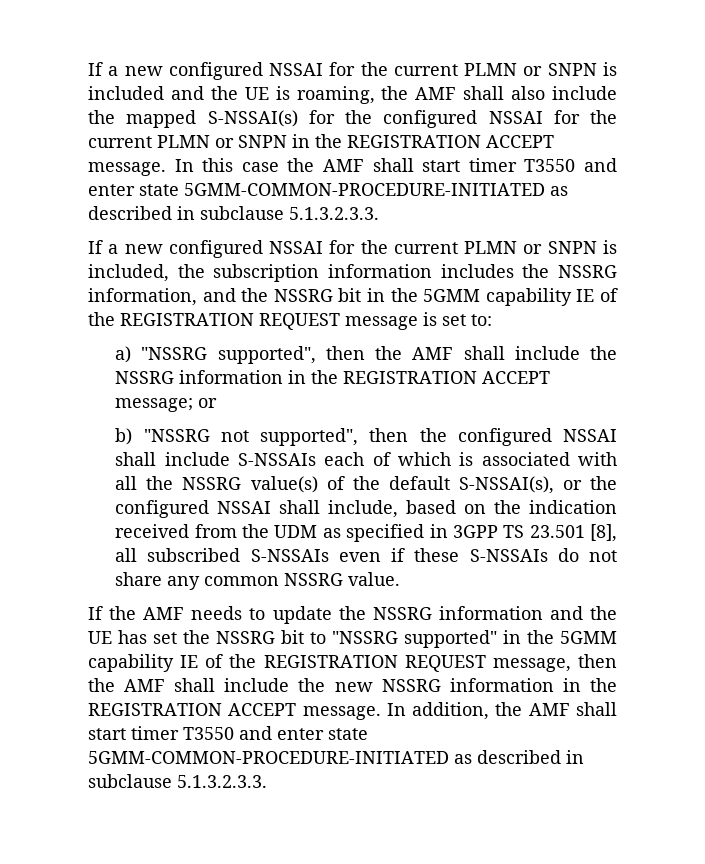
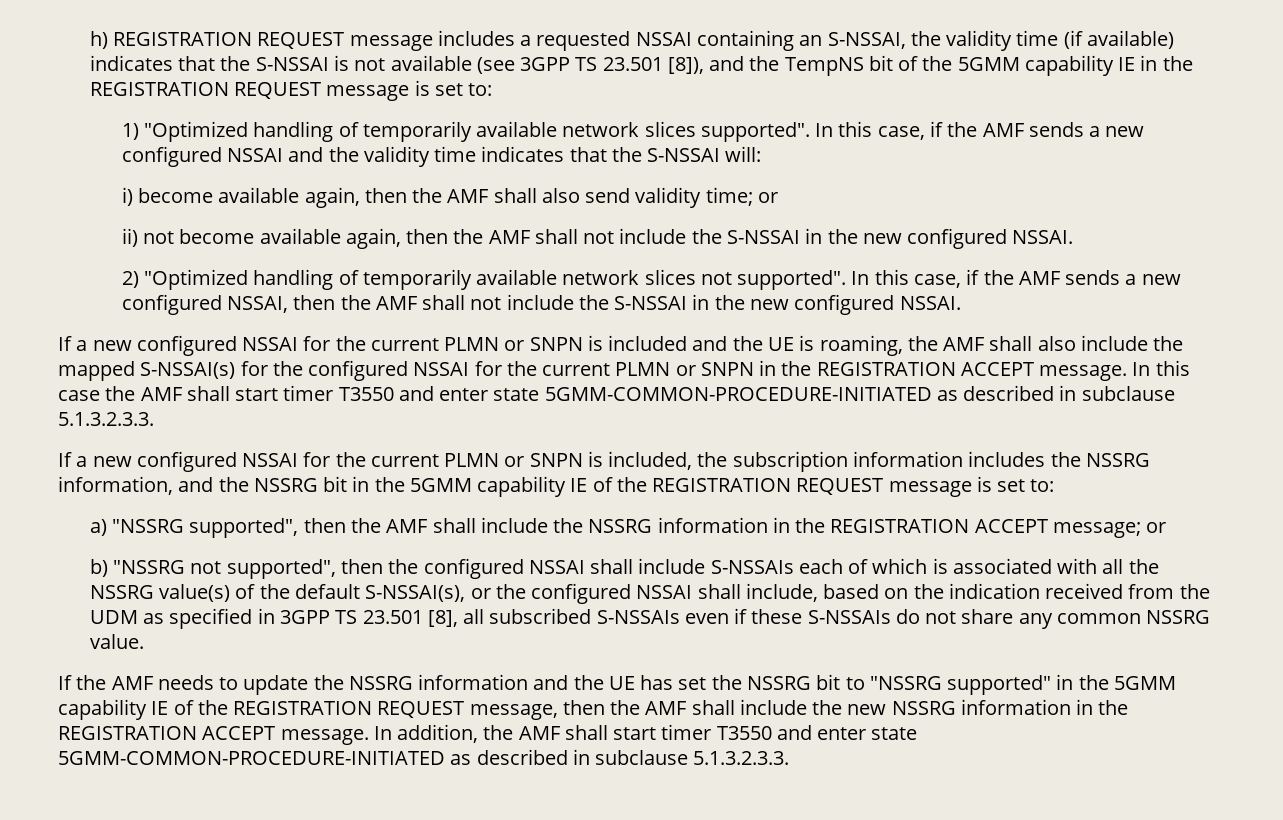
(88, 69) none -> [89,30,1174,51] [89,55,1193,76] [89,80,493,101] [121,121,1145,142] [121,146,762,167] [121,187,779,208] [121,228,1074,249] [121,269,1181,290] [121,294,961,315] h) REGISTRATION REQUEST message includes a requested NSSAI containing an S-NSSAI, the validity time (if available) indicates that the S-NSSAI is not available (see 3GPP TS 23.501 [8]), and the TempNS bit of the 5GMM capability IE in the REGISTRATION REQUEST message is set to: // 1) "Optimized handling of temporarily available network slices supported". In this case, if the AMF sends a new configured NSSAI and the validity time indicates that the S-NSSAI will: // i) become available again, then the AMF shall also send validity time; or // ii) not become available again, then the AMF shall not include the S-NSSAI in the new configured NSSAI. // 2) "Optimized handling of temporarily available network slices not supported". In this case, if the AMF sends a new configured NSSAI, then the AMF shall not include the S-NSSAI in the new configured NSSAI. //

